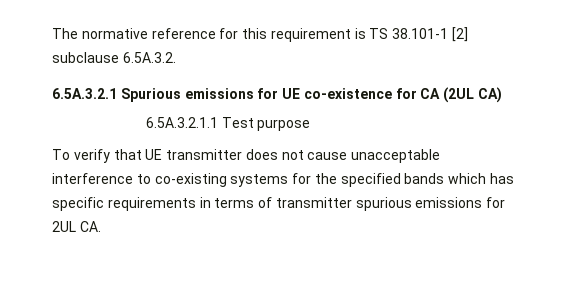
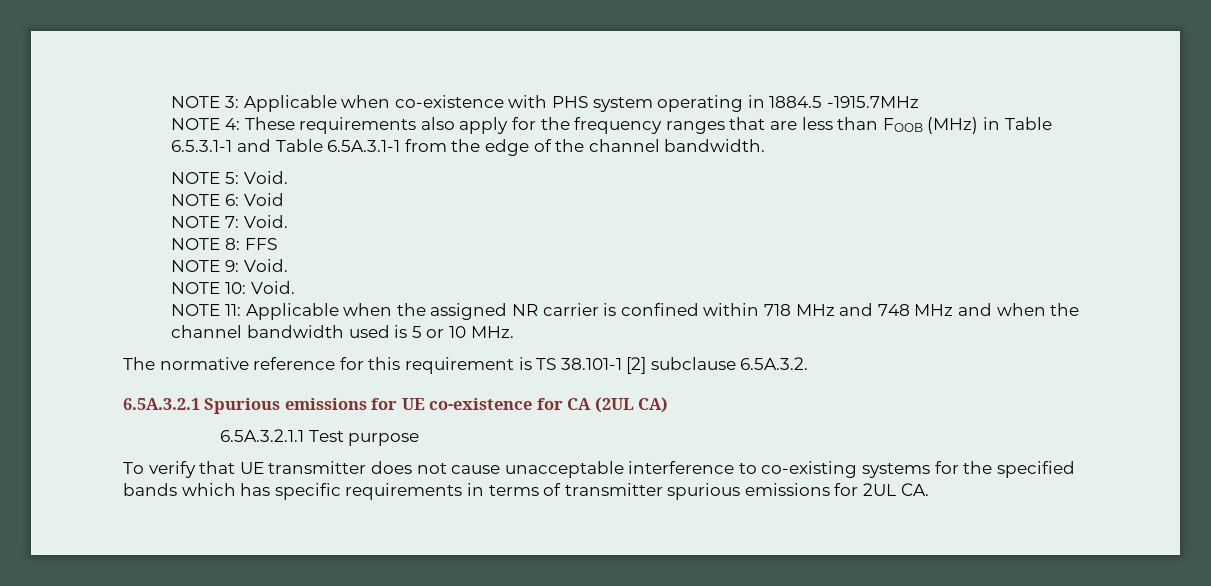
(52, 33) none -> [171,95,919,112] [171,117,1052,134] [171,139,766,156] [171,171,288,184] [171,193,284,206] [171,215,288,228] [171,238,277,250] [171,259,288,272] [171,281,295,294] [171,303,1080,320] [171,325,514,338] NOTE 3: Applicable when co-existence with PHS system operating in 1884.5 -1915.7MHz // NOTE 4: These requirements also apply for the frequency ranges that are less than FOOB (MHz) in Table 6.5.3.1-1 and Table 6.5A.3.1-1 from the edge of the channel bandwidth. // NOTE 5: Void. // NOTE 6: Void // NOTE 7: Void. // NOTE 8: FFS // NOTE 9: Void. // NOTE 10: Void. // NOTE 11: Applicable when the assigned NR carrier is confined within 718 MHz and 748 MHz and when the channel bandwidth used is 5 or 10 MHz. //

